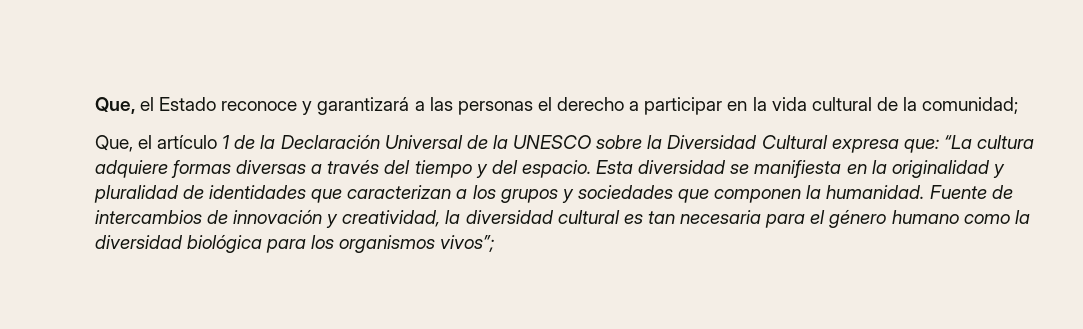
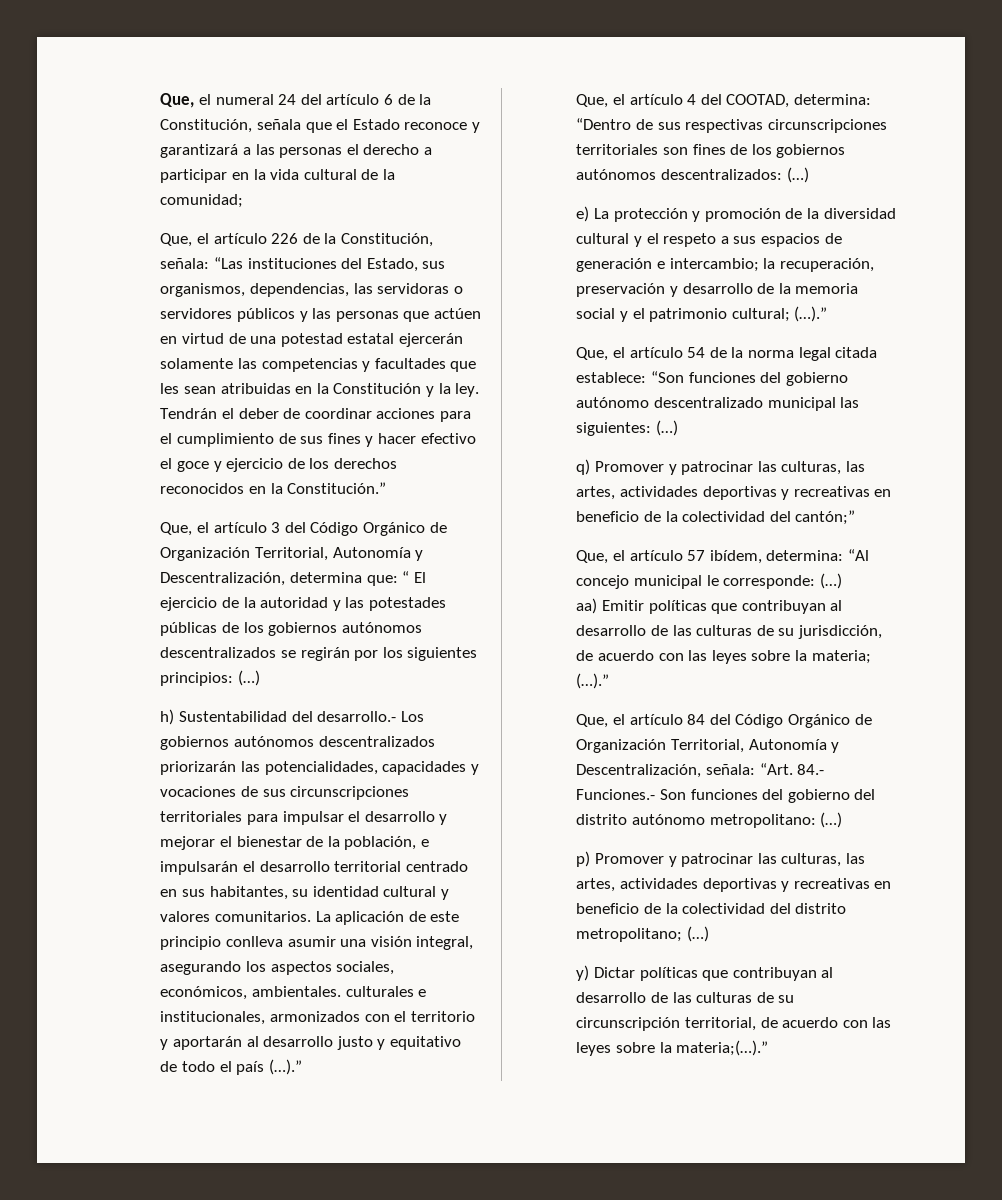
[94,97,154,114] Que, el -> [160,93,432,108] [160,119,349,133] Que, el numeral 24 del artículo 6 de la Constitución, señala que el
[222,134,1035,153] [94,159,1005,178] [93,185,1013,203] [94,209,1030,228] [94,234,495,253] 1 de la Declaración Universal de la UNESCO sobre la Diversidad Cultural expresa que: “La cultura adquiere formas diversas a través del tiempo y del espacio. Esta diversidad se manifiesta en la originalidad y pluralidad de identidades que caracterizan a los grupos y sociedades que componen la humanidad. Fuente de intercambios de innovación y creatividad, la diversidad cultural es tan necesaria para el género humano como la diversidad biológica para los organismos vivos”; -> [271,233,433,247] [160,257,446,272] [160,283,463,297] [160,308,481,322] [160,333,463,347] [160,358,477,372] [160,383,480,397] [160,408,471,422] [160,433,476,447] [160,458,397,472] [160,482,387,494] [160,522,447,536] [160,547,424,561] [160,571,426,586] [160,597,446,611] [160,622,422,636] [160,647,478,661] [160,670,261,686] [160,709,424,725] [160,736,435,750] [160,761,479,775] [160,786,410,800] [160,811,448,825] [160,836,429,850] [160,861,468,875] [160,886,449,900] [160,911,460,925] [160,936,474,950] [160,961,395,975] [160,986,427,1000] [160,1011,475,1025] [160,1036,461,1050] [160,1059,302,1075] [576,94,871,108] [576,118,887,133] [576,144,846,158] [576,167,809,183] [576,206,896,222] [576,233,842,247] [576,258,874,272] [576,283,859,297] [576,306,828,322] [576,347,878,361] [576,371,848,386] [576,397,860,411] [576,420,679,436] [576,459,865,475] [576,486,892,500] [576,510,856,525] [576,549,869,564] [576,573,842,589] [576,598,843,614] [576,625,882,639] [576,650,871,664] [576,673,610,689] [576,714,872,728] [576,739,840,753] [576,763,825,778] [576,789,876,803] [576,812,843,828] [576,851,865,867] [576,878,892,892] [576,903,847,914] [576,926,710,942] [576,965,834,981] [576,992,795,1003] [576,1017,892,1031] [576,1040,769,1056] 226 de la Constitución, señala: “Las instituciones del Estado, sus organismos, dependencias, las servidoras o servidores públicos y las personas que actúen en virtud de una potestad estatal ejercerán solamente las competencias y facultades que les sean atribuidas en la Constitución y la ley. Tendrán el deber de coordinar acciones para el cumplimiento de sus fines y hacer efectivo el goce y ejercicio de los derechos reconocidos en la Constitución.” // Que, el artículo 3 del Código Orgánico de Organización Territorial, Autonomía y Descentralización, determina que: “ El ejercicio de la autoridad y las potestades públicas de los gobiernos autónomos descentralizados se regirán por los siguientes principios: (…) // h) Sustentabilidad del desarrollo.- Los gobiernos autónomos descentralizados priorizarán las potencialidades, capacidades y vocaciones de sus circunscripciones territoriales para impulsar el desarrollo y mejorar el bienestar de la población, e impulsarán el desarrollo territorial centrado en sus habitantes, su identidad cultural y valores comunitarios. La aplicación de este principio conlleva asumir una visión integral, asegurando los aspectos sociales, económicos, ambientales. culturales e institucionales, armonizados con el territorio y aportarán al desarrollo justo y equitativo de todo el país (…).” // Que, el artículo 4 del COOTAD, determina: “Dentro de sus respectivas circunscripciones territoriales son fines de los gobiernos autónomos descentralizados: (…) // e) La protección y promoción de la diversidad cultural y el respeto a sus espacios de generación e intercambio; la recuperación, preservación y desarrollo de la memoria social y el patrimonio cultural; (…).” // Que, el artículo 54 de la norma legal citada establece: “Son funciones del gobierno autónomo descentralizado municipal las siguientes: (…) // q) Promover y patrocinar las culturas, las artes, actividades deportivas y recreativas en beneficio de la colectividad del cantón;” // Que, el artículo 57 ibídem, determina: “Al concejo municipal le corresponde: (…) // aa) Emitir políticas que contribuyan al desarrollo de las culturas de su jurisdicción, de acuerdo con las leyes sobre la materia; (…).” // Que, el artículo 84 del Código Orgánico de Organización Territorial, Autonomía y Descentralización, señala: “Art. 84.- Funciones.- Son funciones del gobierno del distrito autónomo metropolitano: (…) // p) Promover y patrocinar las culturas, las artes, actividades deportivas y recreativas en beneficio de la colectividad del distrito metropolitano; (…) // y) Dictar políticas que contribuyan al desarrollo de las culturas de su circunscripción territorial, de acuerdo con las leyes sobre la materia;(…).”

